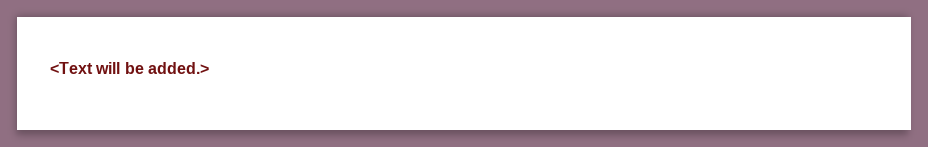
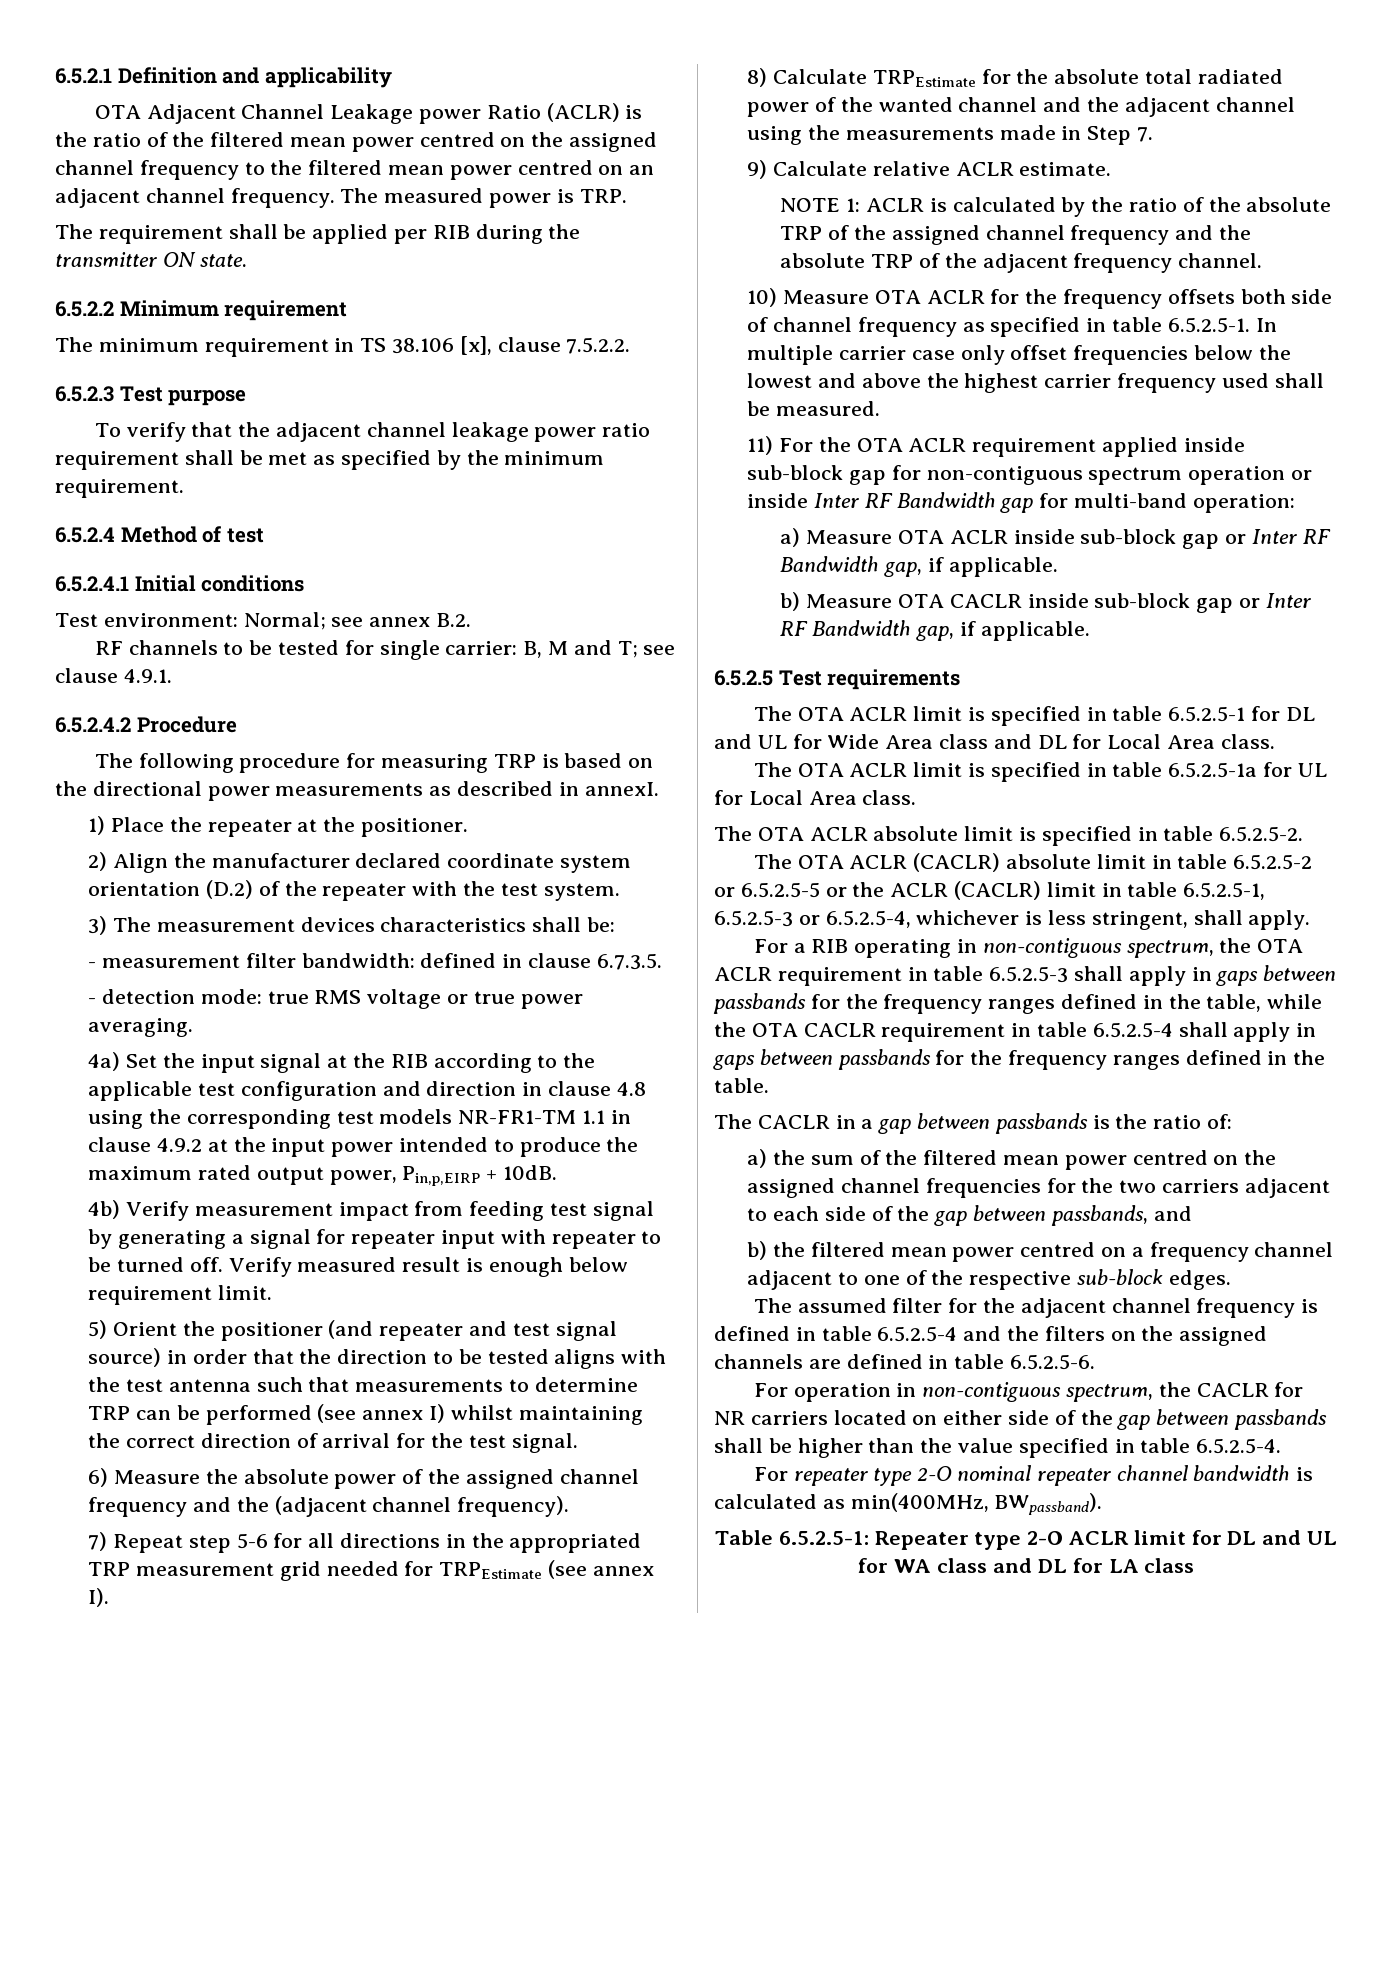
[50,62,209,74] <Text will be added.> -> [55,67,392,88] [94,103,643,124] [55,132,658,152] [55,160,655,180] [55,188,627,208] [55,224,581,244] [55,252,247,267] [55,300,348,321] [55,336,631,357] [55,386,247,406] [94,422,651,442] [55,450,605,470] [55,479,184,498] [55,526,264,543] [55,575,305,592] [55,612,472,630] [94,640,676,660] [55,668,172,683] [55,716,237,733] [94,753,654,773] [55,781,659,801] [88,816,469,837] [88,852,632,873] [88,880,620,901] [88,916,616,935] [88,953,662,970] [88,989,583,1009] [88,1018,194,1037] [88,1052,596,1073] [88,1081,646,1101] [88,1109,631,1129] [88,1137,639,1157] [88,1165,558,1186] [88,1200,654,1221] [88,1229,662,1249] [88,1257,628,1277] [88,1285,272,1305] [88,1320,617,1341] [88,1348,667,1369] [88,1377,638,1392] [88,1404,643,1425] [88,1433,578,1453] [88,1468,639,1489] [88,1496,570,1517] [88,1532,642,1553] [88,1560,654,1581] [88,1588,110,1607] [747,68,1283,87] [747,97,1295,117] [747,125,1154,145] [747,160,1112,179] [780,197,1332,217] [780,225,1251,245] [780,253,1263,273] [747,288,1333,309] [747,317,1277,337] [747,345,1291,365] [747,373,1324,393] [747,401,880,416] [747,436,1245,457] [747,465,1313,485] [747,492,1295,513] [780,528,1331,549] [780,556,1058,577] [780,592,1311,613] [780,620,1090,641] [714,669,961,690] [753,706,1315,726] [714,734,1275,749] [753,762,1327,782] [714,790,917,805] [714,826,1304,846] [753,853,1313,872] [714,881,1266,900] [714,910,1311,930] [753,938,1304,958] [714,965,1337,986] [713,993,1323,1014] [714,1022,1317,1042] [713,1049,1326,1070] [714,1078,769,1093] [714,1113,1233,1134] [747,1149,1277,1170] [747,1178,1330,1198] [747,1205,1192,1226] [747,1241,1334,1262] [747,1269,1231,1290] [753,1298,1319,1318] [714,1326,1268,1346] [714,1354,1096,1370] [753,1382,1304,1402] [714,1409,1328,1430] [714,1438,1282,1458] [753,1465,1314,1486] [714,1493,1103,1515] [714,1530,1338,1550] [857,1558,1195,1573] 6.5.2.1 Definition and applicability // OTA Adjacent Channel Leakage power Ratio (ACLR) is the ratio of the filtered mean power centred on the assigned channel frequency to the filtered mean power centred on an adjacent channel frequency. The measured power is TRP. // The requirement shall be applied per RIB during the transmitter ON state. // 6.5.2.2 Minimum requirement // The minimum requirement in TS 38.106 [x], clause 7.5.2.2. // 6.5.2.3 Test purpose // To verify that the adjacent channel leakage power ratio requirement shall be met as specified by the minimum requirement. // 6.5.2.4 Method of test // 6.5.2.4.1 Initial conditions // Test environment: Normal; see annex B.2. // RF channels to be tested for single carrier: B, M and T; see clause 4.9.1. // 6.5.2.4.2 Procedure // The following procedure for measuring TRP is based on the directional power measurements as described in annexI. // 1) Place the repeater at the positioner. // 2) Align the manufacturer declared coordinate system orientation (D.2) of the repeater with the test system. // 3) The measurement devices characteristics shall be: // - measurement filter bandwidth: defined in clause 6.7.3.5. // - detection mode: true RMS voltage or true power averaging. // 4a) Set the input signal at the RIB according to the applicable test configuration and direction in clause 4.8 using the corresponding test models NR-FR1-TM 1.1 in clause 4.9.2 at the input power intended to produce the maximum rated output power, Pin,p,EIRP + 10dB. // 4b) Verify measurement impact from feeding test signal by generating a signal for repeater input with repeater to be turned off. Verify measured result is enough below requirement limit. // 5) Orient the positioner (and repeater and test signal source) in order that the direction to be tested aligns with the test antenna such that measurements to determine TRP can be performed (see annex I) whilst maintaining the correct direction of arrival for the test signal. // 6) Measure the absolute power of the assigned channel frequency and the (adjacent channel frequency). // 7) Repeat step 5-6 for all directions in the appropriated TRP measurement grid needed for TRPEstimate (see annex I). // 8) Calculate TRPEstimate for the absolute total radiated power of the wanted channel and the adjacent channel using the measurements made in Step 7. // 9) Calculate relative ACLR estimate. // NOTE 1: ACLR is calculated by the ratio of the absolute TRP of the assigned channel frequency and the absolute TRP of the adjacent frequency channel. // 10) Measure OTA ACLR for the frequency offsets both side of channel frequency as specified in table 6.5.2.5-1. In multiple carrier case only offset frequencies below the lowest and above the highest carrier frequency used shall be measured. // 11) For the OTA ACLR requirement applied inside sub-block gap for non-contiguous spectrum operation or inside Inter RF Bandwidth gap for multi-band operation: // a) Measure OTA ACLR inside sub-block gap or Inter RF Bandwidth gap, if applicable. // b) Measure OTA CACLR inside sub-block gap or Inter RF Bandwidth gap, if applicable. // 6.5.2.5 Test requirements // The OTA ACLR limit is specified in table 6.5.2.5-1 for DL and UL for Wide Area class and DL for Local Area class. // The OTA ACLR limit is specified in table 6.5.2.5-1a for UL for Local Area class. // The OTA ACLR absolute limit is specified in table 6.5.2.5-2. // The OTA ACLR (CACLR) absolute limit in table 6.5.2.5-2 or 6.5.2.5-5 or the ACLR (CACLR) limit in table 6.5.2.5-1, 6.5.2.5-3 or 6.5.2.5-4, whichever is less stringent, shall apply. // For a RIB operating in non-contiguous spectrum, the OTA ACLR requirement in table 6.5.2.5-3 shall apply in gaps between passbands for the frequency ranges defined in the table, while the OTA CACLR requirement in table 6.5.2.5-4 shall apply in gaps between passbands for the frequency ranges defined in the table. // The CACLR in a gap between passbands is the ratio of: // a) the sum of the filtered mean power centred on the assigned channel frequencies for the two carriers adjacent to each side of the gap between passbands, and // b) the filtered mean power centred on a frequency channel adjacent to one of the respective sub-block edges. // The assumed filter for the adjacent channel frequency is defined in table 6.5.2.5-4 and the filters on the assigned channels are defined in table 6.5.2.5-6. // For operation in non-contiguous spectrum, the CACLR for NR carriers located on either side of the gap between passbands shall be higher than the value specified in table 6.5.2.5-4. // For repeater type 2-O nominal repeater channel bandwidth is calculated as min(400MHz, BWpassband). // Table 6.5.2.5-1: Repeater type 2-O ACLR limit for DL and UL for WA class and DL for LA class

